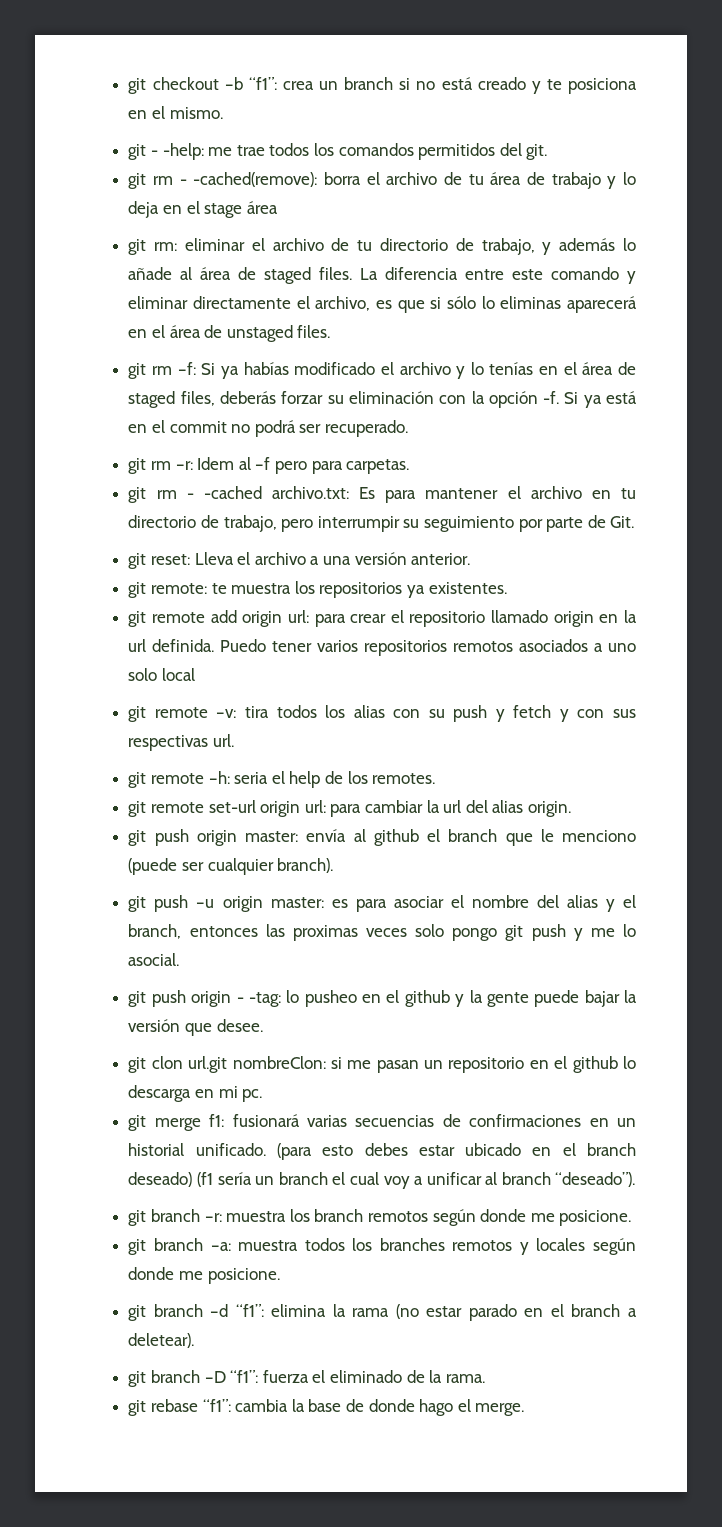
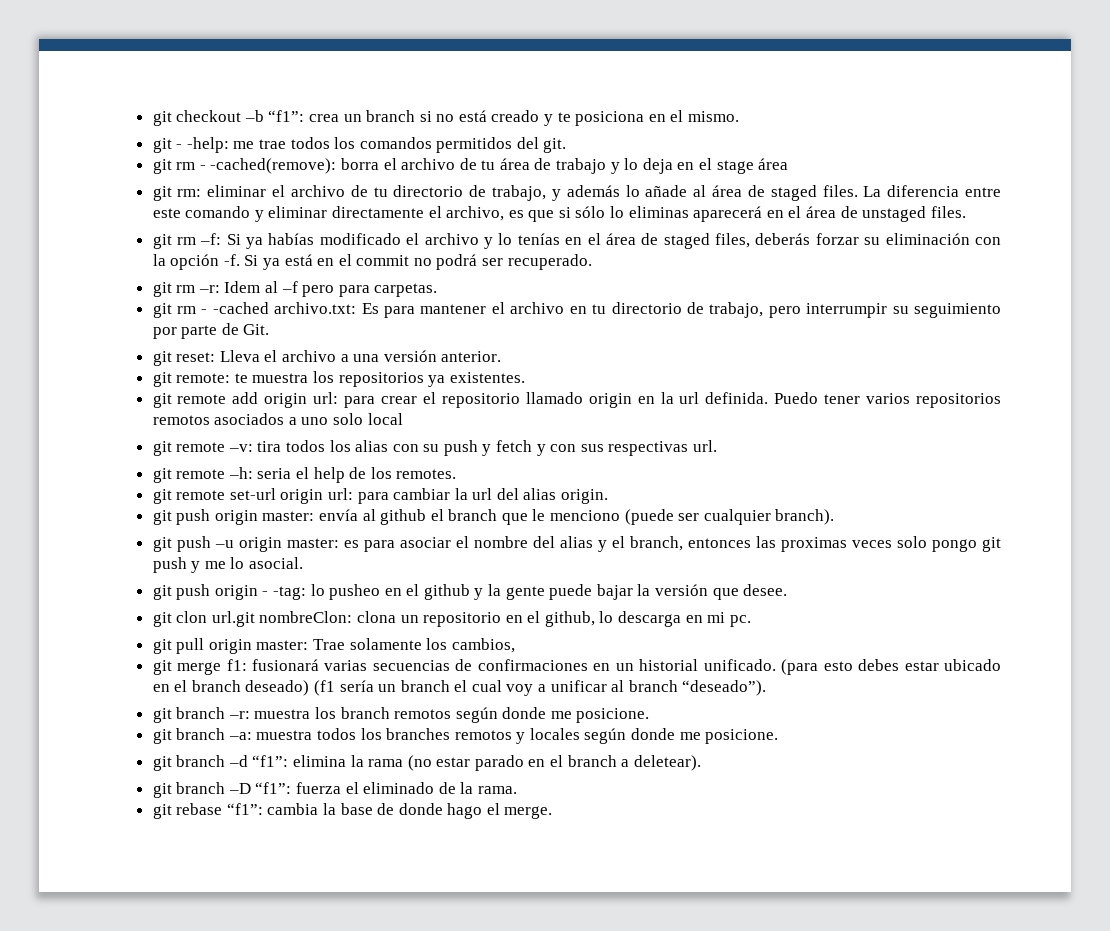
[330,1057,419,1073] si me pasan -> [356,611,396,623] clona
[572,1056,618,1073] github -> [544,611,595,627] github,
(263, 1095) none -> [152,638,515,654] // git pull origin master: Trae solamente los cambios,

